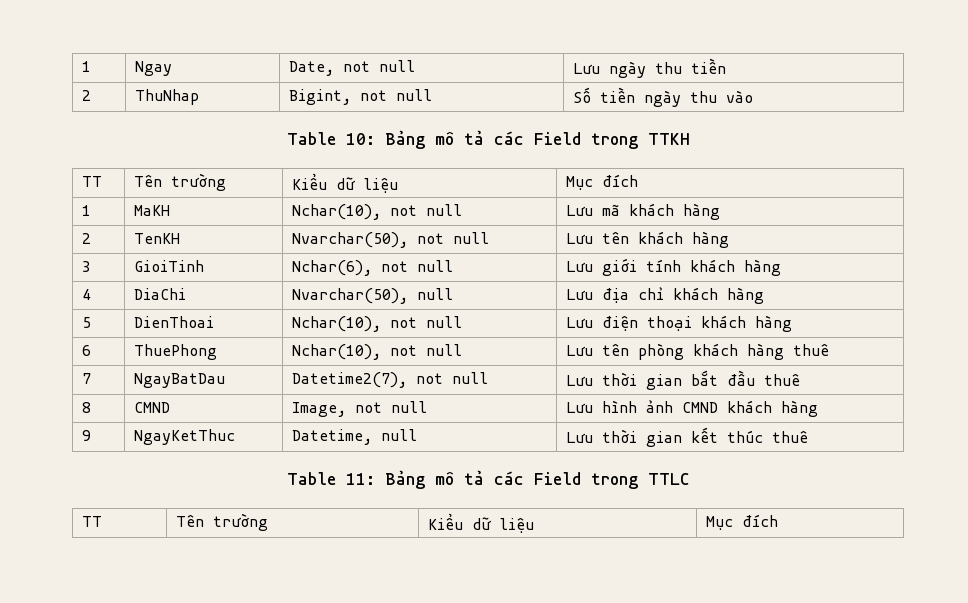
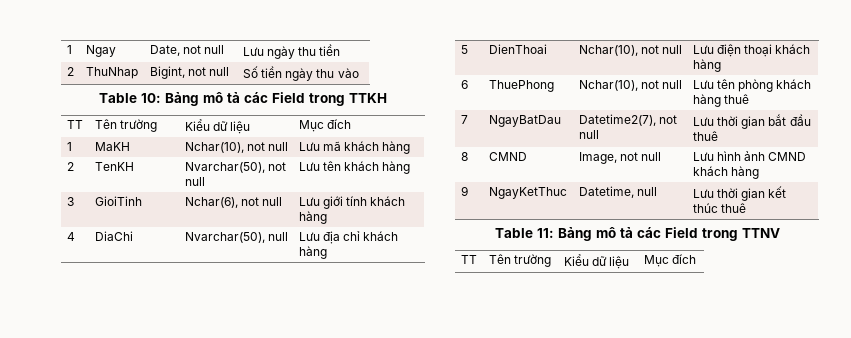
[647,473,690,485] TTLC -> [741,228,780,238] TTNV

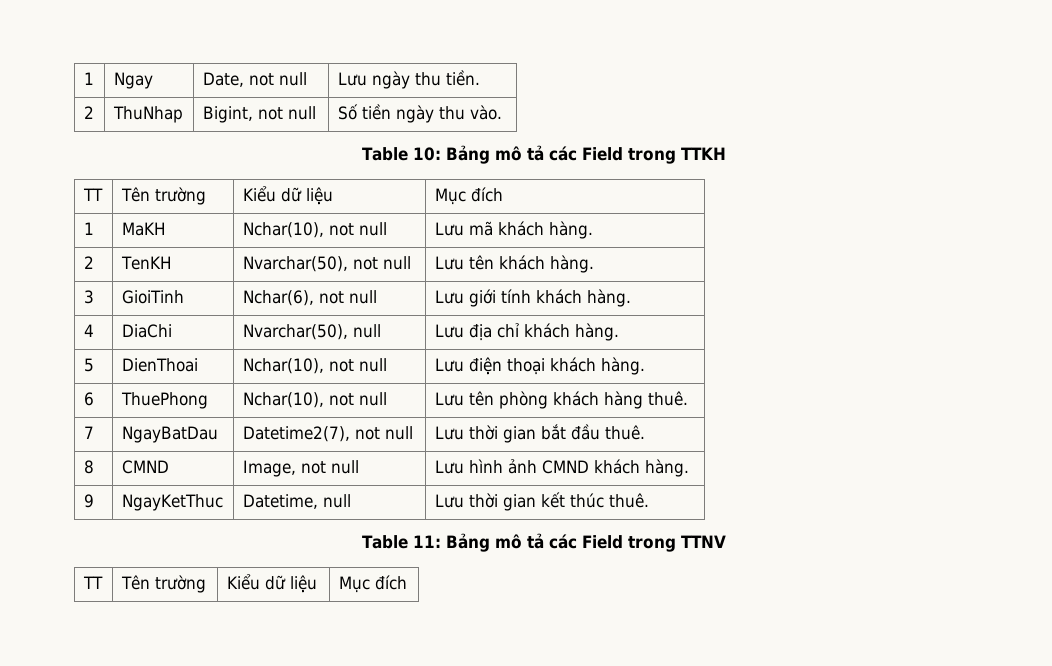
[319,44,341,56] tiền -> [445,70,480,86] tiền.
[337,68,359,78] vào -> [469,105,502,120] vào.
[382,141,411,154] hàng -> [548,221,593,239] hàng.
[382,161,411,174] hàng -> [549,255,594,273] hàng.
[298,211,327,224] hàng -> [586,289,631,307] hàng.
[298,246,327,259] hàng -> [574,323,619,341] hàng.
[692,59,721,72] hàng -> [600,357,645,375] hàng.
[723,94,749,104] thuê -> [647,391,688,406] thuê.
[692,131,718,141] thuê -> [604,425,645,440] thuê.
[730,166,759,179] hàng -> [644,459,689,477] hàng.
[720,203,746,213] thuê -> [608,493,649,508] thuê.

